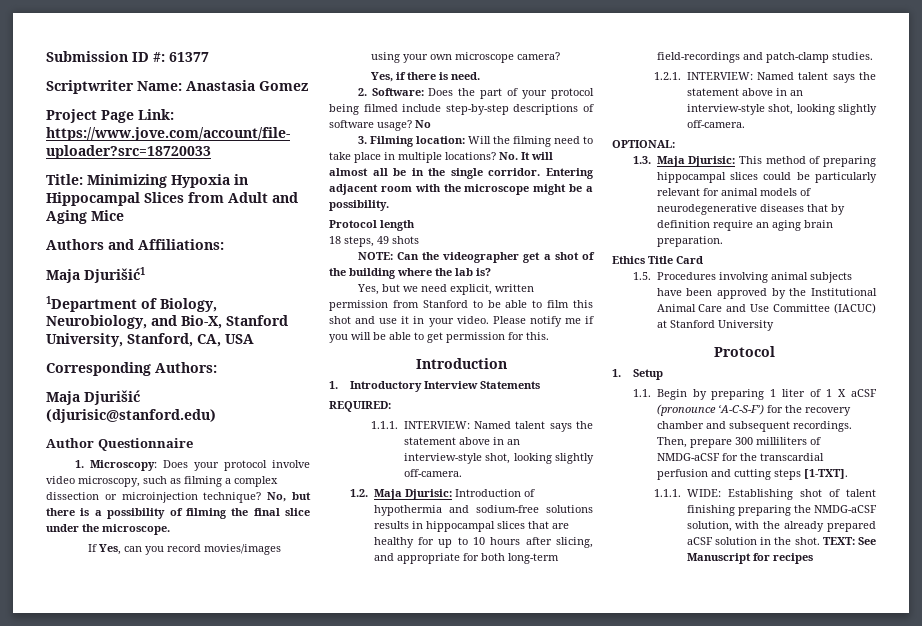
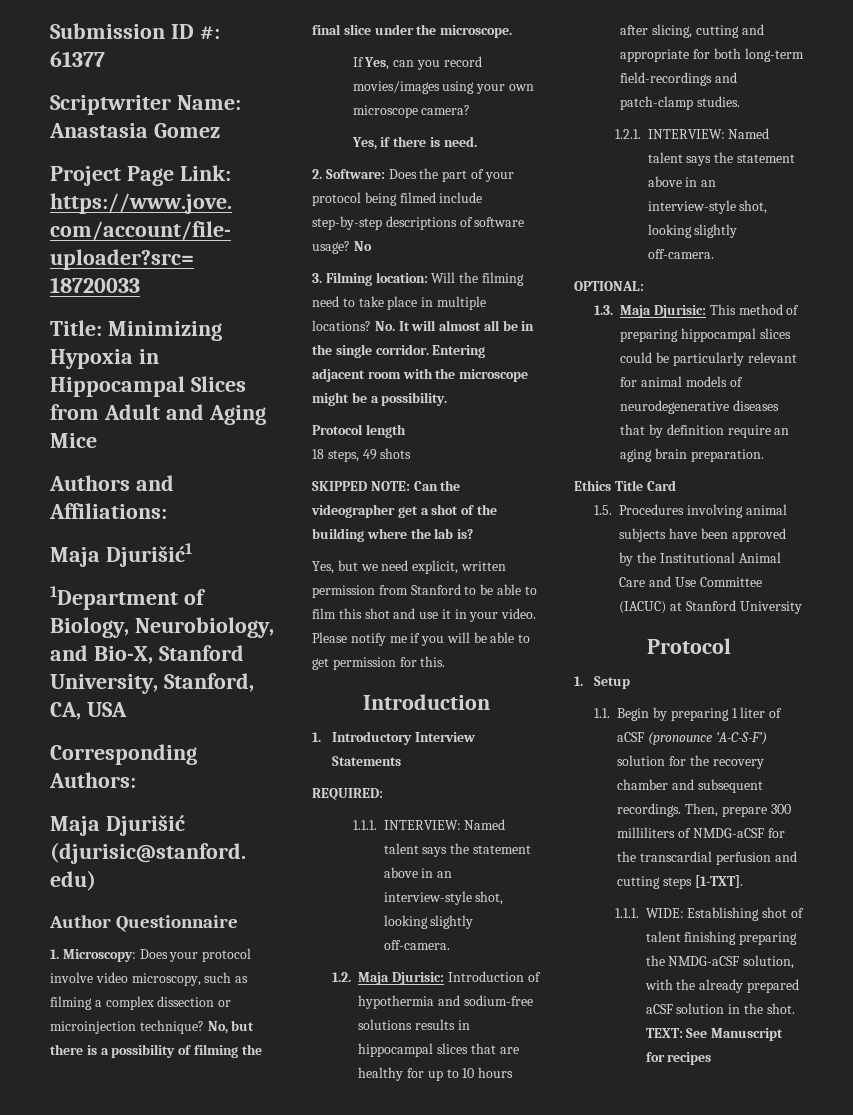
(419, 240) none -> [312,481,367,491] SKIPPED
(593, 542) none -> [695,25,739,38] cutting
[826,389,847,397] 1 X -> (783, 713) none
(764, 409) none -> [617,755,666,766] solution

